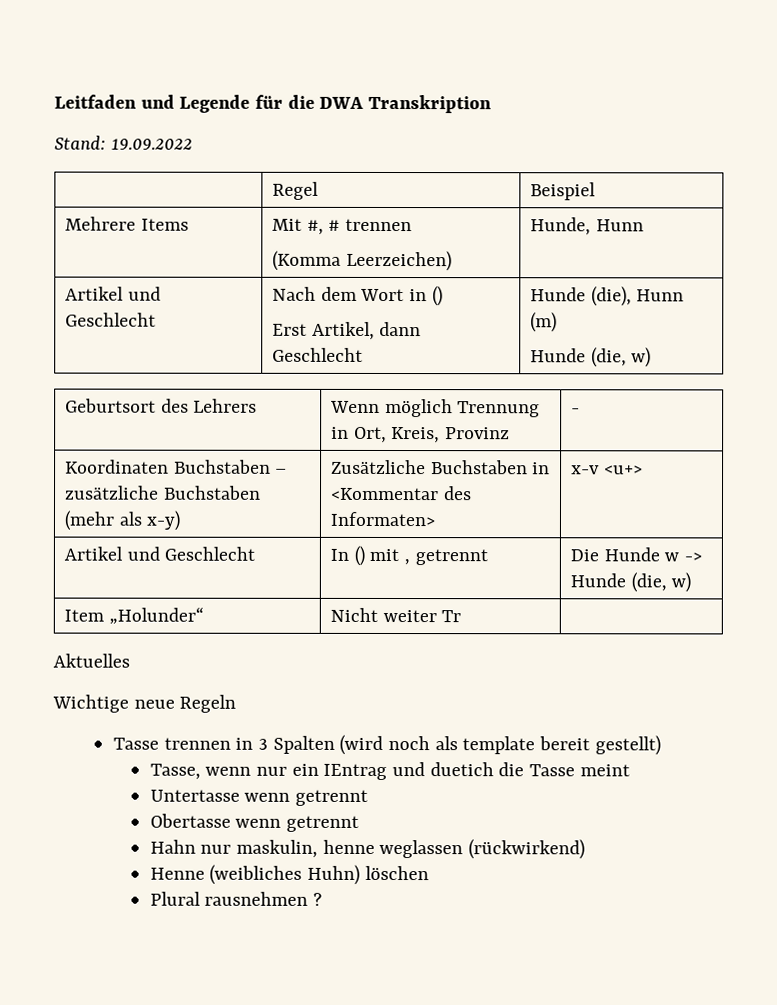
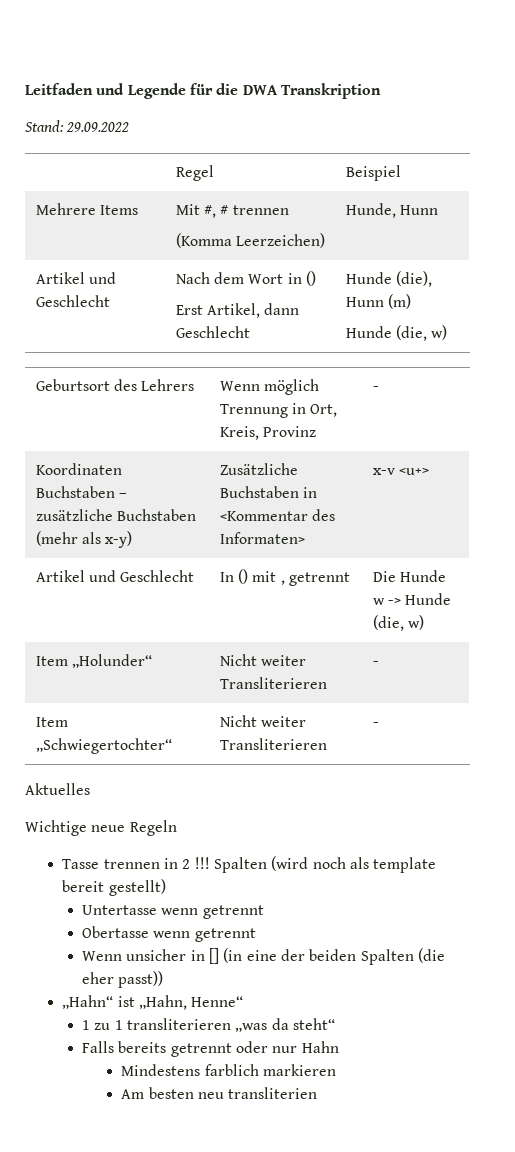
[110,138,193,150] 19.09.2022 -> [66,122,130,132] 29.09.2022
[441,610,462,623] Tr | -> [219,677,327,689] [372,661,379,666] [35,717,68,727] [35,738,172,754] [219,715,307,727] [219,738,327,750] [372,722,379,727] Transliterieren | - // Item „Schwiegertochter“ | Nicht weiter Transliterieren | -
[257,738,268,750] 3 -> [182,857,210,869] 2 !!!
[149,762,630,780] // Tasse, wenn nur ein IEntrag und duetich die Tasse meint -> (166, 887) none
[149,839,586,860] [149,864,429,885] [149,891,323,906] Hahn nur maskulin, henne weglassen (rückwirkend) // Henne (weibliches Huhn) löschen // Plural rausnehmen ? -> [81,948,445,965] [81,971,164,988] [62,995,244,1010] [81,1018,335,1032] [81,1041,339,1057] [121,1064,336,1076] [121,1087,318,1099] Wenn unsicher in [] (in eine der beiden Spalten (die eher passt)) // „Hahn“ ist „Hahn, Henne“ // 1 zu 1 transliterieren „was da steht“ // Falls bereits getrennt oder nur Hahn // Mindestens farblich markieren // Am besten neu transliterien

